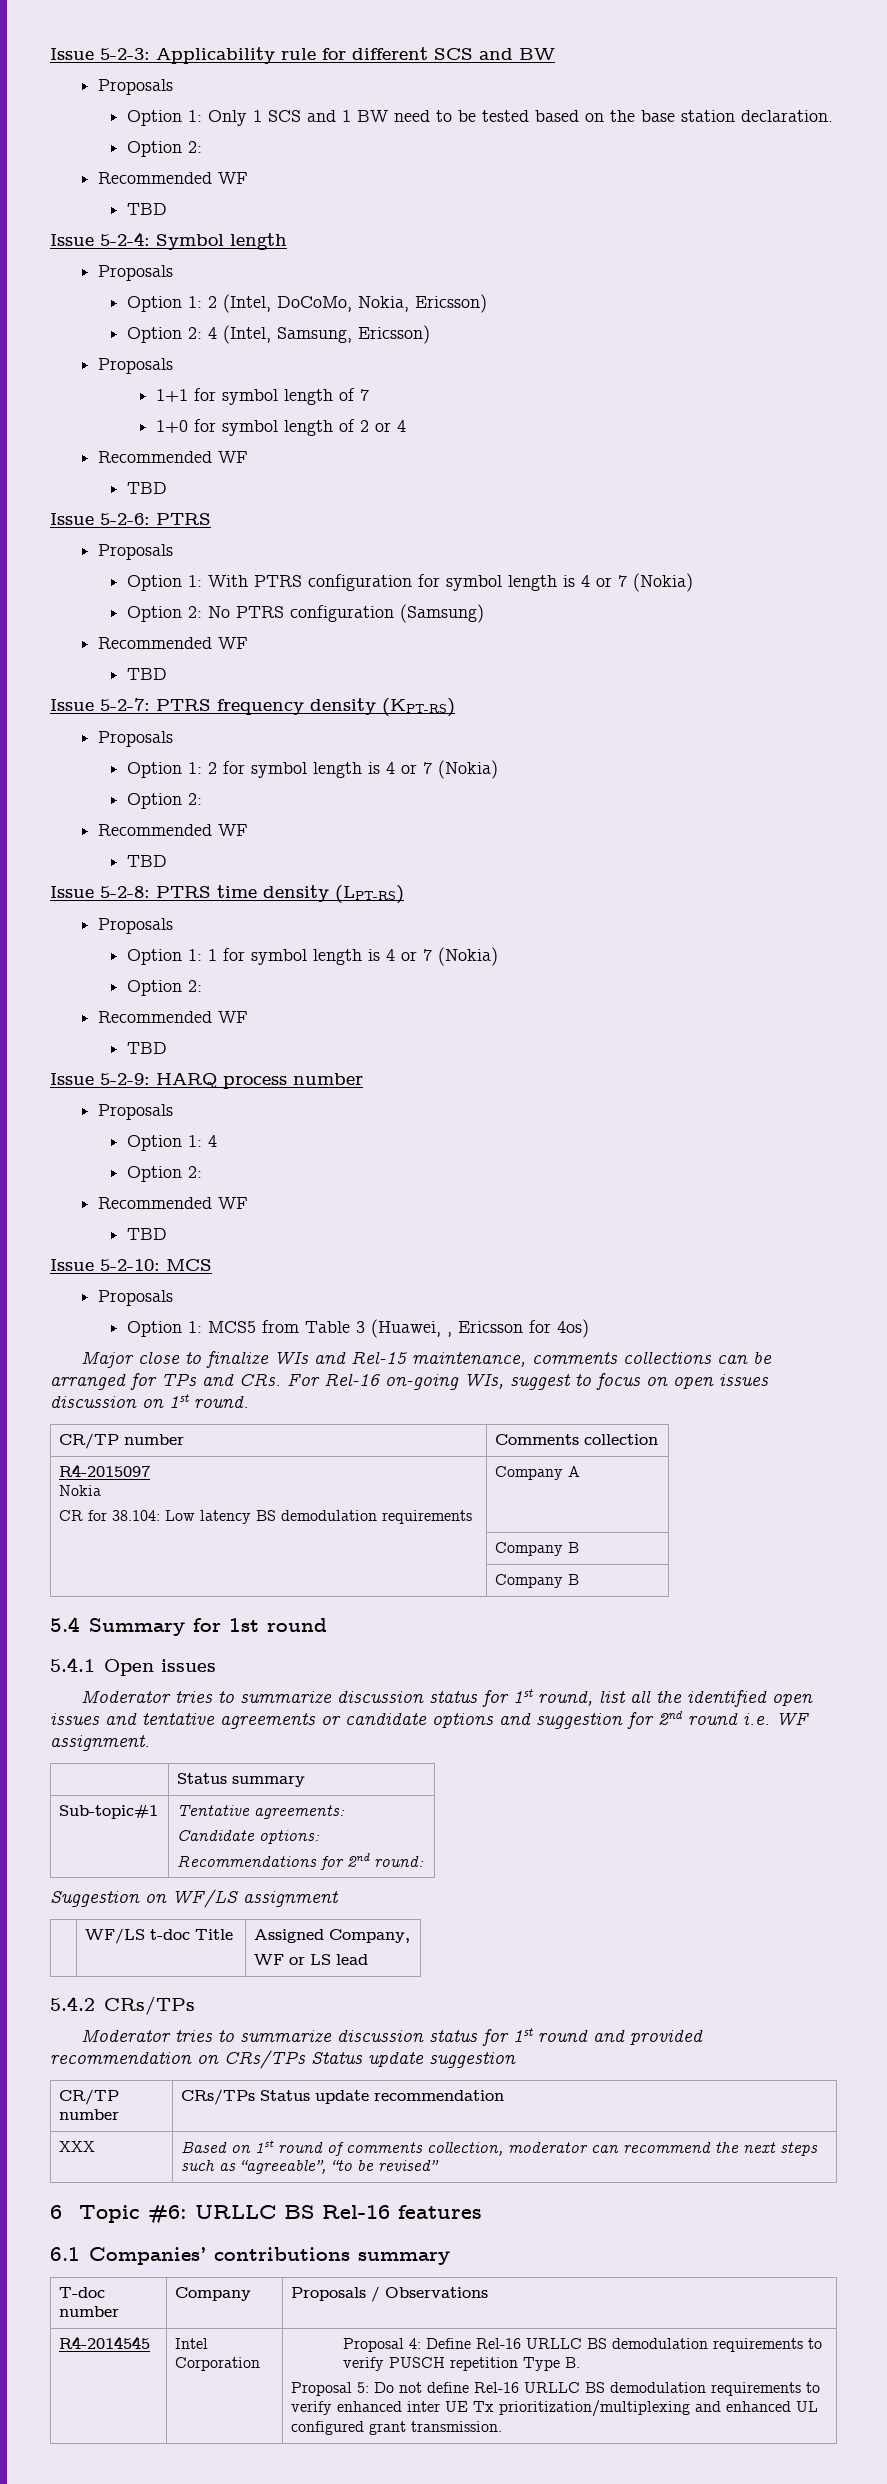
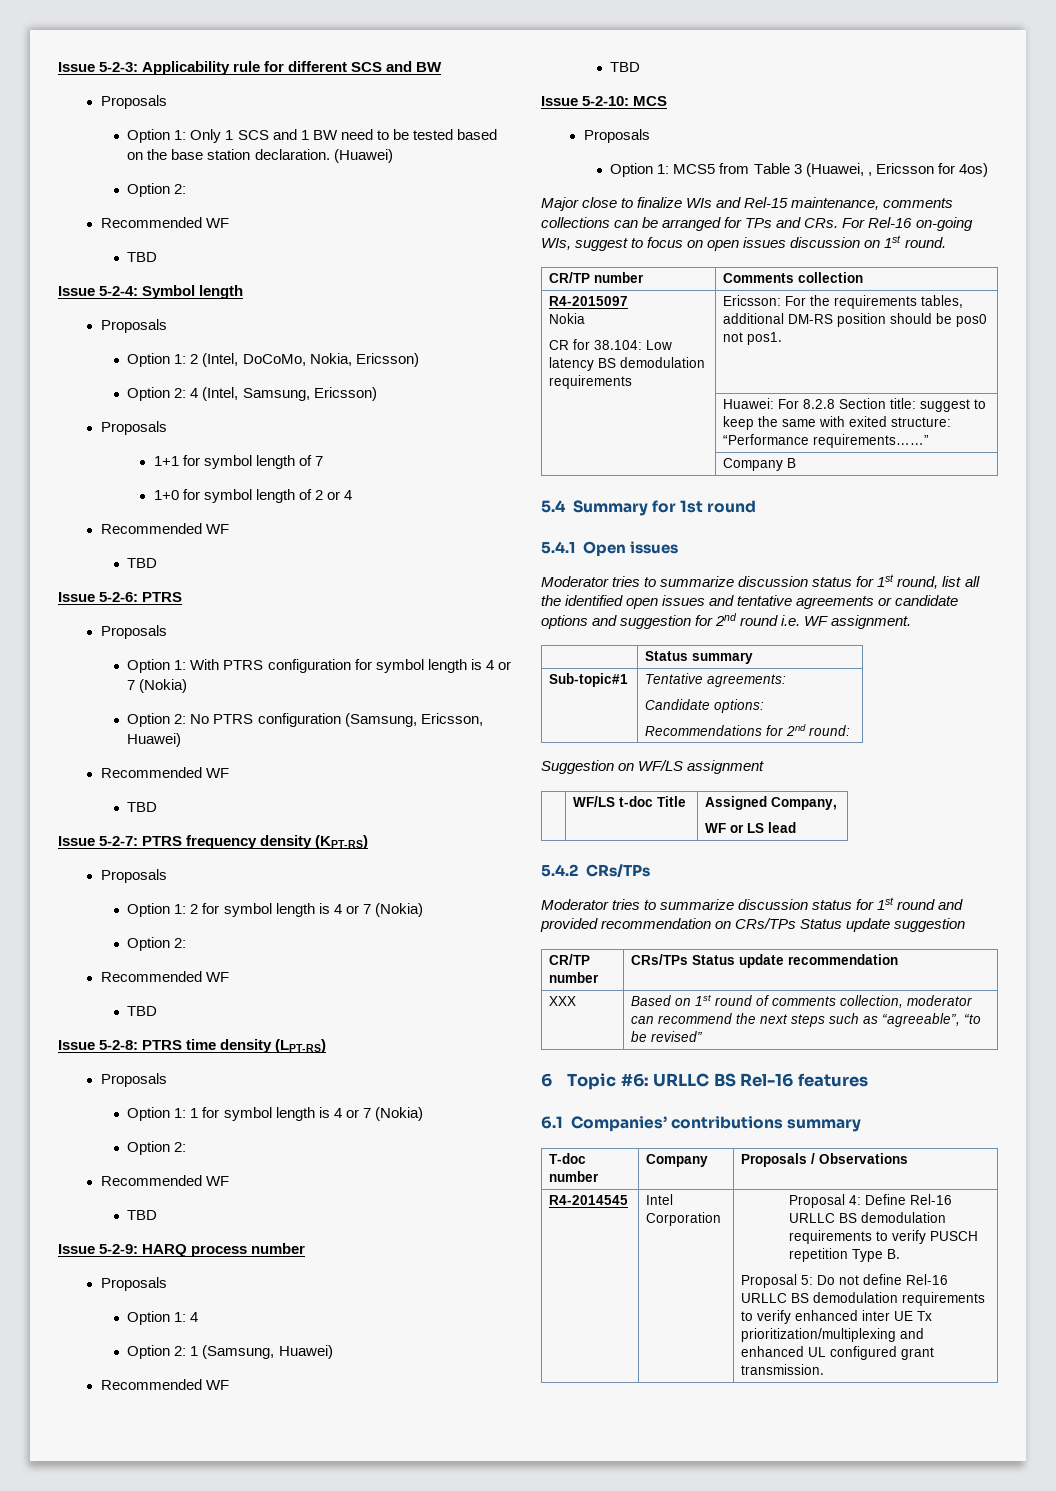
(833, 116) none -> [333,149,393,163] (Huawei)
[399,604,484,623] (Samsung) -> [344,713,483,727] [127,733,182,747] (Samsung, Ericsson, Huawei)
(202, 1172) none -> [190,1345,333,1359] 1 (Samsung, Huawei)
[495,1466,581,1480] [495,1542,580,1556] Company A // | Company B -> [723,295,964,309] [723,313,988,327] [723,332,783,345] [723,398,987,412] [723,416,952,430] [723,434,930,448] Ericsson: For the requirements tables, additional DM-RS position should be pos0 not pos1. // | Huawei: For 8.2.8 Section title: suggest to keep the same with exited structure: “Performance requirements……”

